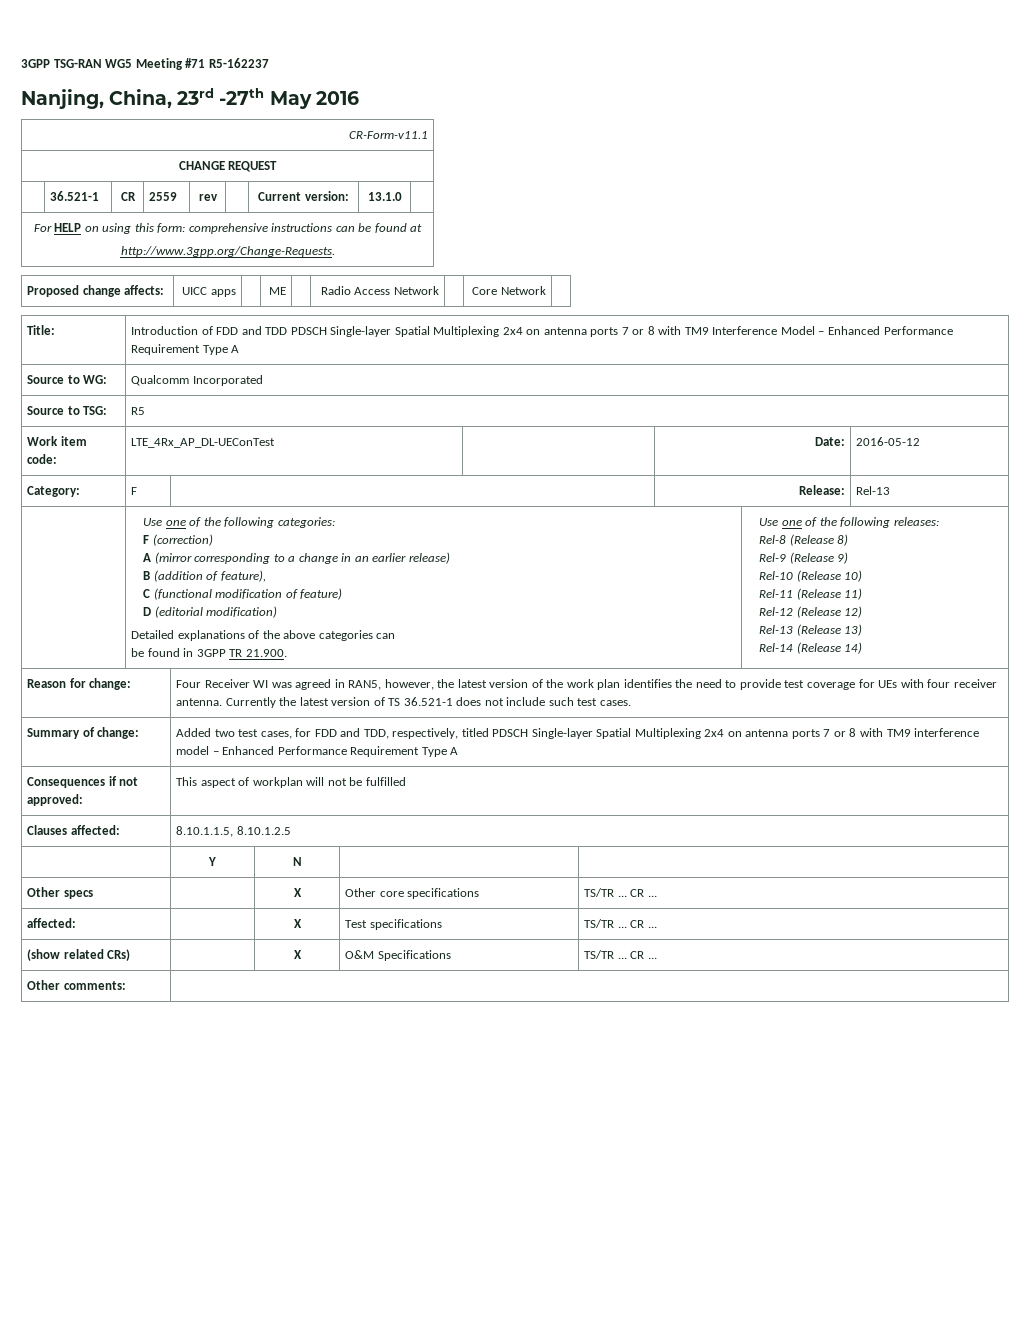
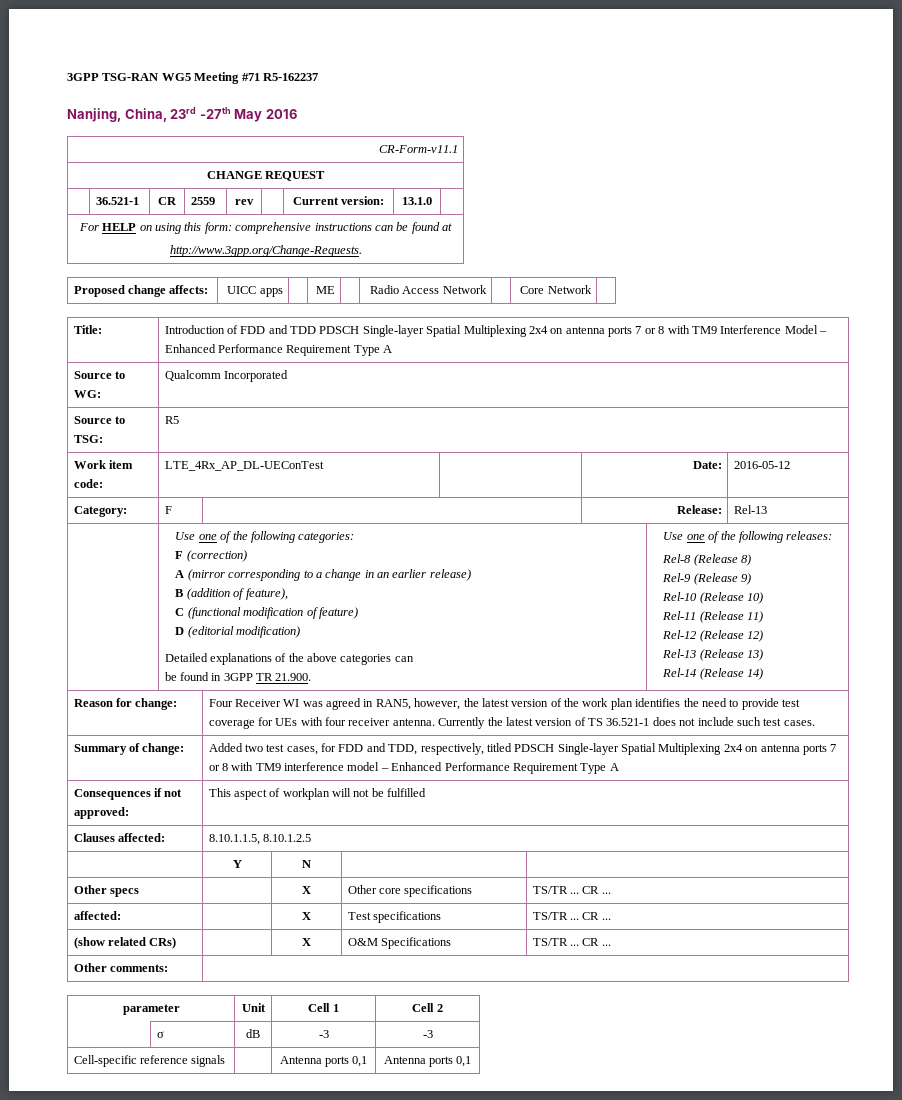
(126, 985) none -> [122,1004,180,1015] [241,1003,266,1012] [308,1003,339,1012] [412,1003,443,1012] [156,1031,164,1038] [246,1029,260,1038] [318,1030,329,1038] [422,1030,433,1038] [73,1055,226,1067] [279,1056,368,1067] [383,1056,472,1067] // parameter | Unit | Cell 1 | Cell 2 // | σ | dB | -3 | -3 // Cell-specific reference signals | | Antenna ports 0,1 | Antenna ports 0,1

